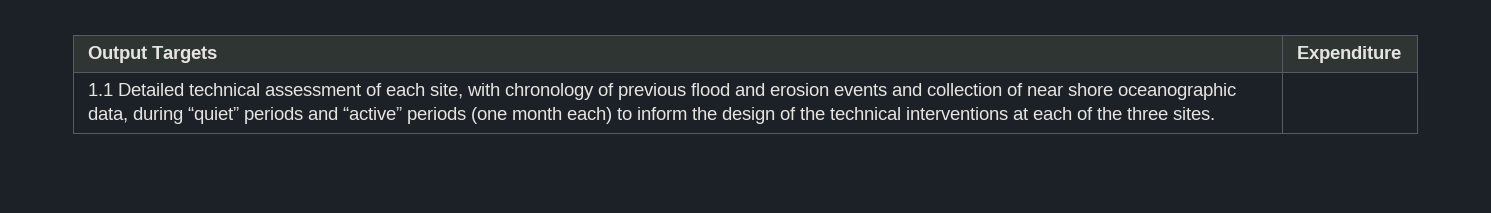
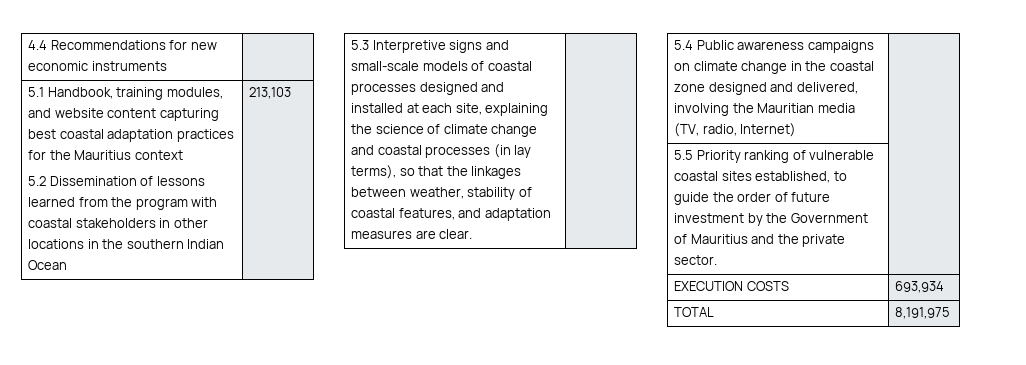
[87,46,217,63] [1296,46,1401,63] [87,83,1236,100] [87,107,1215,124] Output Targets | Expenditure // 1.1 Detailed technical assessment of each site, with chronology of previous flood and erosion events and collection of near shore oceanographic data, during “quiet” periods and “active” periods (one month each) to inform the design of the technical interventions at each of the three sites. | -> [28,40,217,50] [28,61,167,71] [28,87,223,100] [28,108,219,121] [28,129,234,142] [28,150,183,160] [28,176,205,186] [28,197,218,210] [28,218,208,228] [28,239,225,249] [28,260,68,270] [249,87,292,99] [351,40,509,53] [351,61,532,71] [351,82,505,95] [351,103,549,116] [351,124,538,137] [351,144,532,158] [351,165,522,179] [351,187,532,200] [351,208,551,221] [351,229,473,239] [674,40,874,53] [674,61,874,74] [674,82,858,95] [674,103,855,116] [674,123,797,137] [674,150,875,163] [674,171,847,183] [674,192,831,205] [674,213,868,226] [674,234,846,247] [674,255,718,265] [674,281,789,291] [895,281,945,293] [674,307,715,317] [895,307,951,319] 4.4 Recommendations for new economic instruments | // 5.1 Handbook, training modules, and website content capturing best coastal adaptation practices for the Mauritius context // 5.2 Dissemination of lessons learned from the program with coastal stakeholders in other locations in the southern Indian Ocean | 213,103 // 5.3 Interpretive signs and small-scale models of coastal processes designed and installed at each site, explaining the science of climate change and coastal processes (in lay terms), so that the linkages between weather, stability of coastal features, and adaptation measures are clear. | // 5.4 Public awareness campaigns on climate change in the coastal zone designed and delivered, involving the Mauritian media (TV, radio, Internet) | // 5.5 Priority ranking of vulnerable coastal sites established, to guide the order of future investment by the Government of Mauritius and the private sector. | // EXECUTION COSTS | 693,934 // TOTAL | 8,191,975

